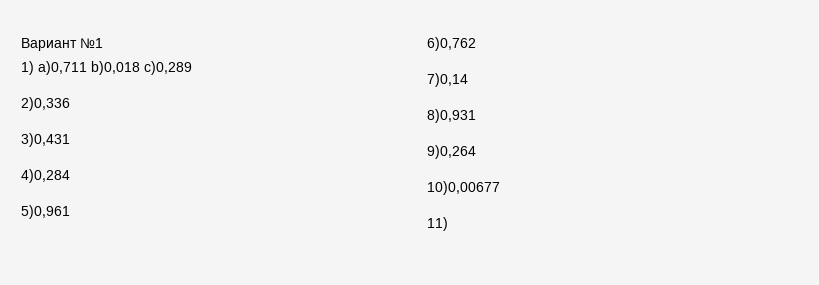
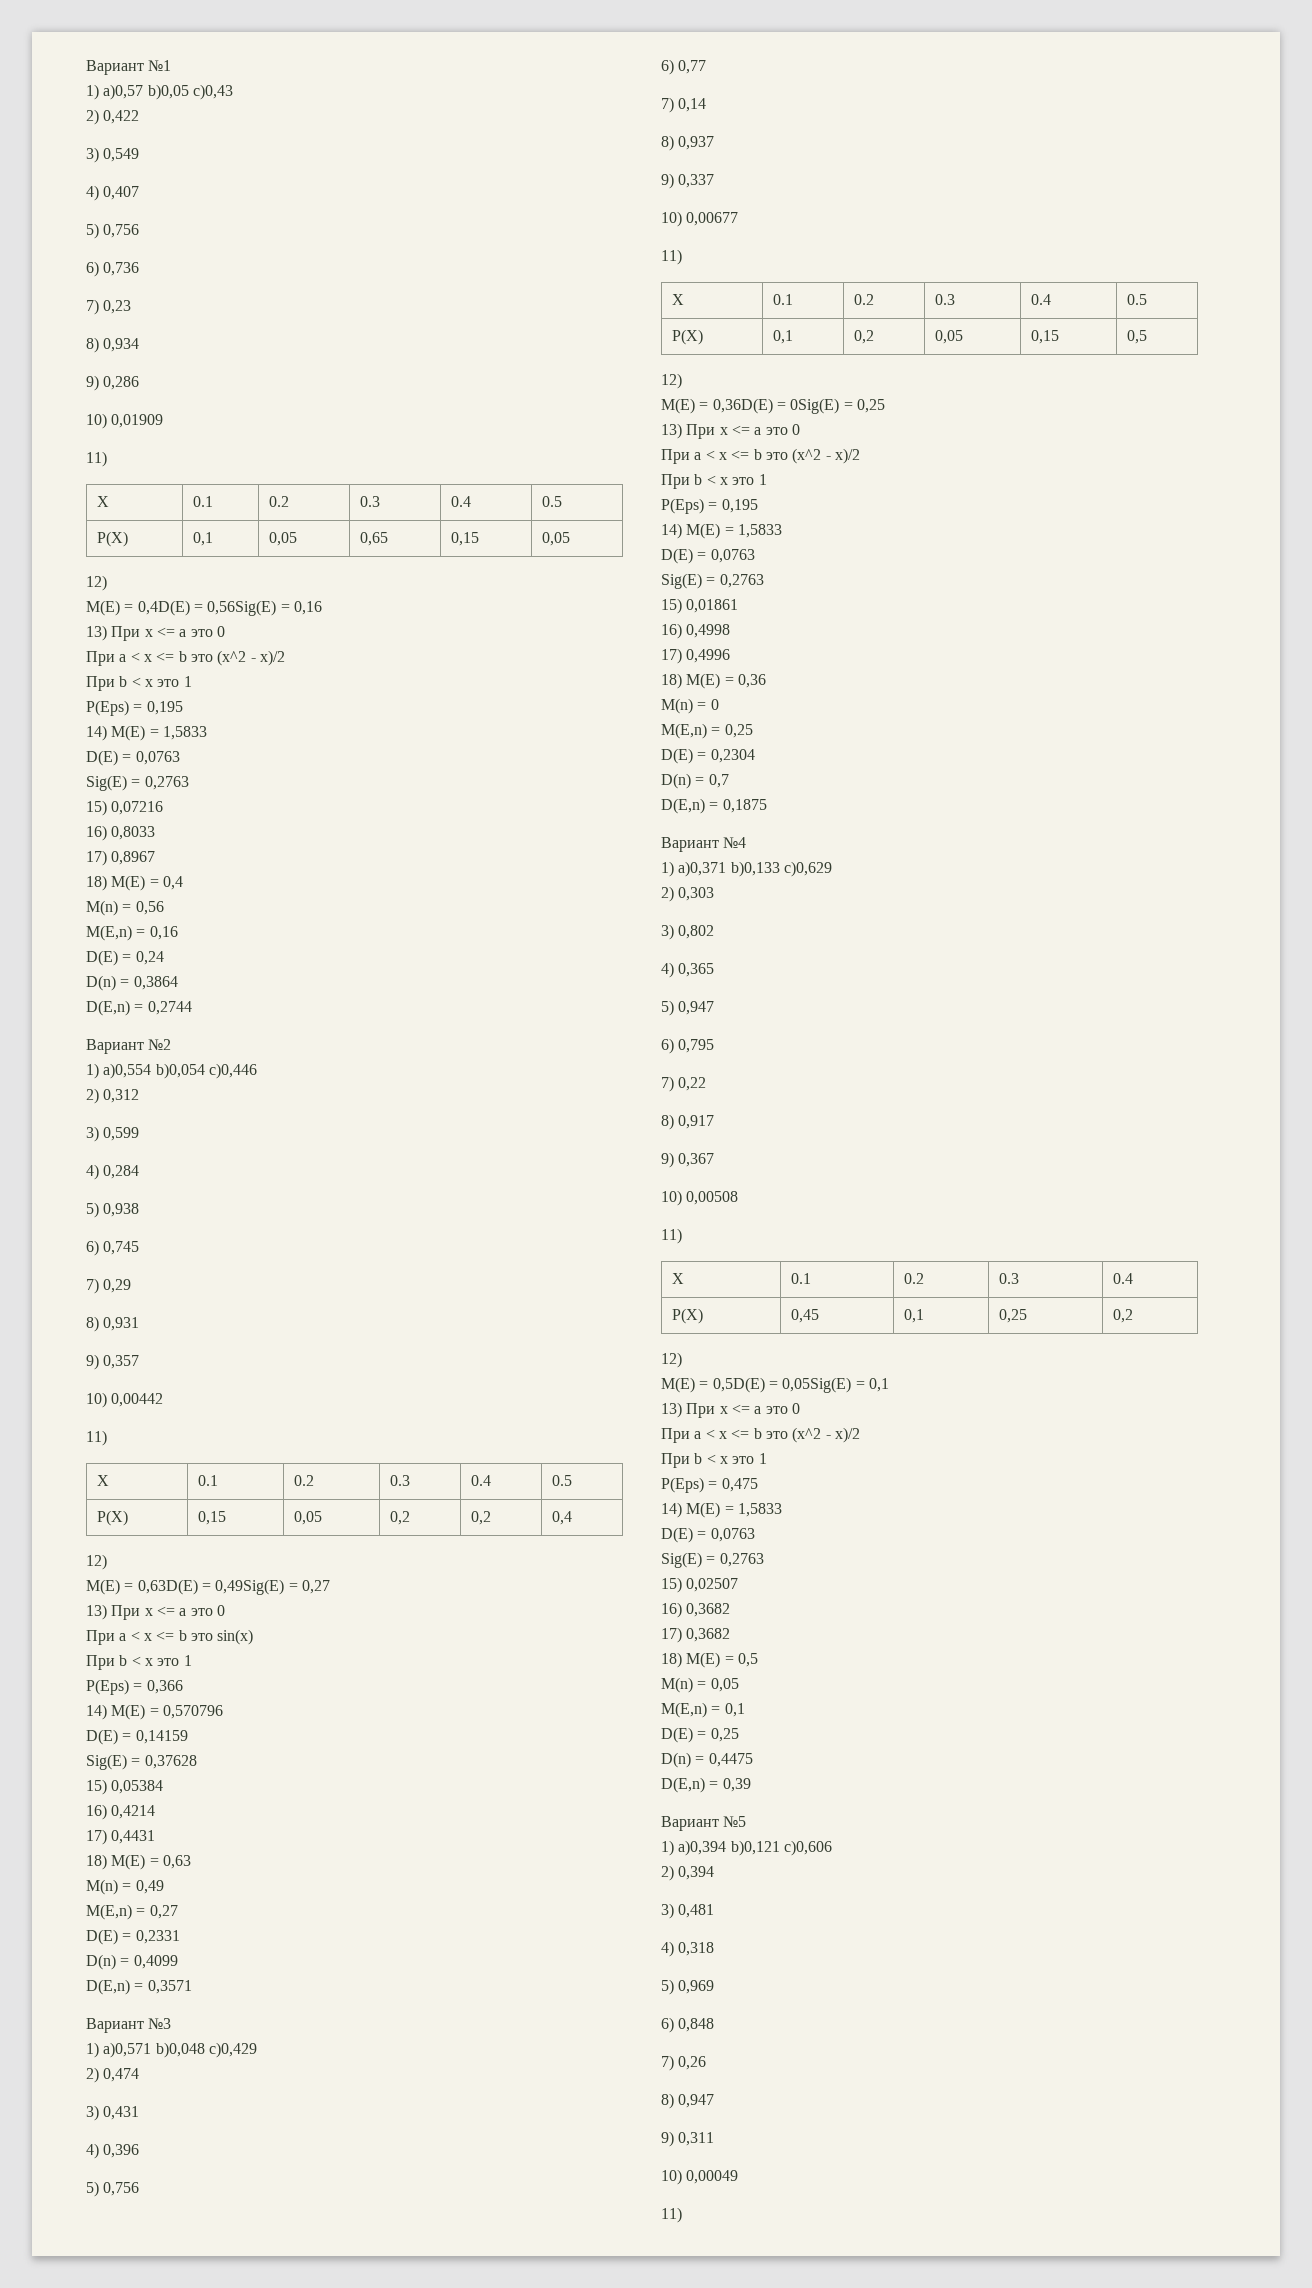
[38,61,192,75] [21,97,70,111] [21,133,70,147] [21,169,70,183] [21,205,70,219] [427,37,476,51] [427,73,468,87] [427,109,476,123] [427,145,476,159] [427,181,500,195] a)0,711 b)0,018 c)0,289 // 2)0,336 // 3)0,431 // 4)0,284 // 5)0,961 // 6)0,762 // 7)0,14 // 8)0,931 // 9)0,264 // 10)0,00677 -> [103,84,233,100] [86,109,140,125] [86,147,140,163] [86,185,140,201] [86,223,140,239] [86,261,140,277] [86,299,132,315] [86,337,140,353] [86,375,140,391] [86,413,164,429] [86,451,107,467] [96,496,109,507] [192,496,213,507] [268,496,289,507] [359,496,380,507] [450,496,471,507] [541,496,562,507] [96,531,128,547] [192,532,213,546] [268,532,297,546] [359,532,388,546] [450,532,479,546] [541,532,570,546] [86,575,107,591] [86,600,322,616] [86,625,225,641] [86,650,285,666] [86,676,192,691] [86,700,183,716] [86,725,207,741] [86,750,180,766] [86,775,189,791] [86,800,164,816] [86,825,156,841] [86,850,156,866] [86,875,183,891] [86,900,164,916] [86,925,178,941] [86,950,164,966] [86,975,178,991] [86,1000,192,1016] [86,1039,172,1054] [86,1063,257,1079] [86,1088,140,1104] [86,1126,140,1142] [86,1164,140,1180] [86,1202,140,1218] [86,1240,140,1256] [86,1278,132,1294] [86,1316,140,1332] [86,1354,140,1370] [86,1392,164,1408] [86,1430,107,1446] [96,1475,109,1486] [197,1475,218,1486] [293,1475,314,1486] [389,1475,410,1486] [470,1475,491,1486] [551,1475,572,1486] [96,1510,128,1526] [197,1511,226,1525] [293,1511,322,1525] [389,1511,410,1525] [470,1511,491,1525] [551,1511,572,1525] [86,1554,107,1570] [86,1579,330,1595] [86,1604,225,1620] [86,1629,254,1645] [86,1655,192,1670] [86,1679,183,1695] [86,1704,223,1720] [86,1729,188,1745] [86,1754,197,1770] [86,1779,164,1795] [86,1804,156,1820] [86,1829,156,1845] [86,1854,191,1870] [86,1879,164,1895] [86,1904,178,1920] [86,1929,180,1945] [86,1954,178,1970] [86,1979,192,1995] [86,2018,172,2033] [86,2042,257,2058] [86,2067,140,2083] [86,2105,140,2121] [86,2143,140,2159] [86,2181,140,2197] [661,59,707,75] [661,97,707,113] [661,135,715,151] [661,173,715,189] [661,211,739,227] [661,249,682,265] [671,294,684,305] [772,294,793,305] [853,294,874,305] [934,294,955,305] [1030,294,1051,305] [1126,294,1147,305] [671,329,703,345] [772,330,793,344] [853,330,874,344] [934,330,963,344] [1030,330,1059,344] [1126,330,1147,344] [661,373,682,389] [661,398,885,414] [661,423,800,439] [661,448,860,464] [661,474,767,489] [661,498,758,514] [661,523,782,539] [661,548,755,564] [661,573,764,589] [661,598,739,614] [661,623,731,639] [661,648,731,664] [661,673,766,689] [661,698,719,714] [661,723,753,739] [661,748,755,764] [661,773,729,789] [661,798,767,814] [661,837,747,852] [661,861,832,877] [661,886,715,902] [661,924,715,940] [661,962,715,978] [661,1000,715,1016] [661,1038,715,1054] [661,1076,707,1092] [661,1114,715,1130] [661,1152,715,1168] [661,1190,739,1206] [661,1228,682,1244] [671,1273,684,1284] [790,1273,811,1284] [903,1273,924,1284] [998,1273,1019,1284] [1112,1273,1133,1284] [671,1308,703,1324] [790,1309,819,1323] [903,1309,924,1323] [998,1309,1027,1323] [1112,1309,1133,1323] [661,1352,682,1368] [661,1377,889,1393] [661,1402,800,1418] [661,1427,860,1443] [661,1453,767,1468] [661,1477,758,1493] [661,1502,782,1518] [661,1527,755,1543] [661,1552,764,1568] [661,1577,739,1593] [661,1602,731,1618] [661,1627,731,1643] [661,1652,758,1668] [661,1677,739,1693] [661,1702,745,1718] [661,1727,739,1743] [661,1752,753,1768] [661,1777,751,1793] [661,1816,747,1831] [661,1840,832,1856] [661,1865,715,1881] [661,1903,715,1919] [661,1941,715,1957] [661,1979,715,1995] [661,2017,715,2033] [661,2055,707,2071] [661,2093,715,2109] [661,2131,715,2147] [661,2169,739,2185] a)0,57 b)0,05 c)0,43 // 2) 0,422 // 3) 0,549 // 4) 0,407 // 5) 0,756 // 6) 0,736 // 7) 0,23 // 8) 0,934 // 9) 0,286 // 10) 0,01909 // 11) // X | 0.1 | 0.2 | 0.3 | 0.4 | 0.5 // P(X) | 0,1 | 0,05 | 0,65 | 0,15 | 0,05 // 12) // M(E) = 0,4D(E) = 0,56Sig(E) = 0,16 // 13) При x <= a это 0 // При a < x <= b это (x^2 - x)/2 // При b < x это 1 // P(Eps) = 0,195 // 14) M(E) = 1,5833 // D(E) = 0,0763 // Sig(E) = 0,2763 // 15) 0,07216 // 16) 0,8033 // 17) 0,8967 // 18) M(E) = 0,4 // M(n) = 0,56 // M(E,n) = 0,16 // D(E) = 0,24 // D(n) = 0,3864 // D(E,n) = 0,2744 // Вариант №2 // 1) a)0,554 b)0,054 c)0,446 // 2) 0,312 // 3) 0,599 // 4) 0,284 // 5) 0,938 // 6) 0,745 // 7) 0,29 // 8) 0,931 // 9) 0,357 // 10) 0,00442 // 11) // X | 0.1 | 0.2 | 0.3 | 0.4 | 0.5 // P(X) | 0,15 | 0,05 | 0,2 | 0,2 | 0,4 // 12) // M(E) = 0,63D(E) = 0,49Sig(E) = 0,27 // 13) При x <= a это 0 // При a < x <= b это sin(x) // При b < x это 1 // P(Eps) = 0,366 // 14) M(E) = 0,570796 // D(E) = 0,14159 // Sig(E) = 0,37628 // 15) 0,05384 // 16) 0,4214 // 17) 0,4431 // 18) M(E) = 0,63 // M(n) = 0,49 // M(E,n) = 0,27 // D(E) = 0,2331 // D(n) = 0,4099 // D(E,n) = 0,3571 // Вариант №3 // 1) a)0,571 b)0,048 c)0,429 // 2) 0,474 // 3) 0,431 // 4) 0,396 // 5) 0,756 // 6) 0,77 // 7) 0,14 // 8) 0,937 // 9) 0,337 // 10) 0,00677 // 11) // X | 0.1 | 0.2 | 0.3 | 0.4 | 0.5 // P(X) | 0,1 | 0,2 | 0,05 | 0,15 | 0,5 // 12) // M(E) = 0,36D(E) = 0Sig(E) = 0,25 // 13) При x <= a это 0 // При a < x <= b это (x^2 - x)/2 // При b < x это 1 // P(Eps) = 0,195 // 14) M(E) = 1,5833 // D(E) = 0,0763 // Sig(E) = 0,2763 // 15) 0,01861 // 16) 0,4998 // 17) 0,4996 // 18) M(E) = 0,36 // M(n) = 0 // M(E,n) = 0,25 // D(E) = 0,2304 // D(n) = 0,7 // D(E,n) = 0,1875 // Вариант №4 // 1) a)0,371 b)0,133 c)0,629 // 2) 0,303 // 3) 0,802 // 4) 0,365 // 5) 0,947 // 6) 0,795 // 7) 0,22 // 8) 0,917 // 9) 0,367 // 10) 0,00508 // 11) // X | 0.1 | 0.2 | 0.3 | 0.4 // P(X) | 0,45 | 0,1 | 0,25 | 0,2 // 12) // M(E) = 0,5D(E) = 0,05Sig(E) = 0,1 // 13) При x <= a это 0 // При a < x <= b это (x^2 - x)/2 // При b < x это 1 // P(Eps) = 0,475 // 14) M(E) = 1,5833 // D(E) = 0,0763 // Sig(E) = 0,2763 // 15) 0,02507 // 16) 0,3682 // 17) 0,3682 // 18) M(E) = 0,5 // M(n) = 0,05 // M(E,n) = 0,1 // D(E) = 0,25 // D(n) = 0,4475 // D(E,n) = 0,39 // Вариант №5 // 1) a)0,394 b)0,121 c)0,606 // 2) 0,394 // 3) 0,481 // 4) 0,318 // 5) 0,969 // 6) 0,848 // 7) 0,26 // 8) 0,947 // 9) 0,311 // 10) 0,00049

